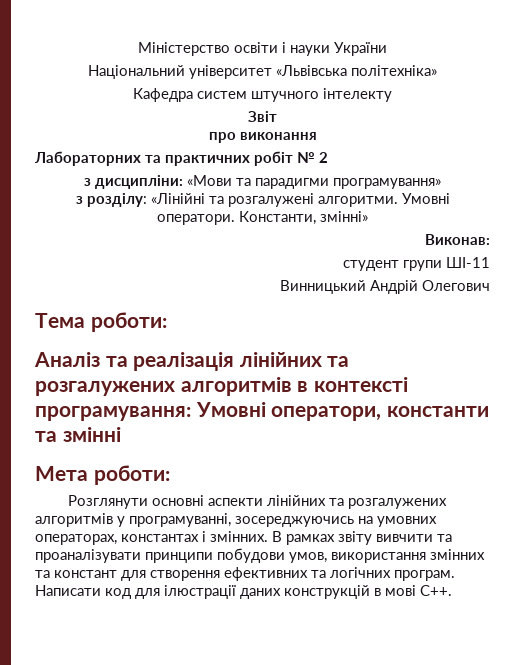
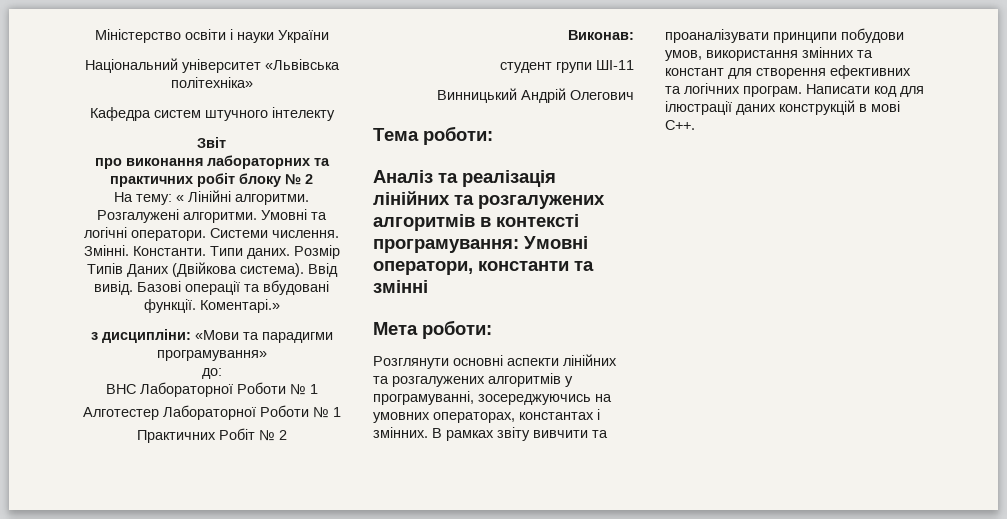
[34,151,141,166] // Лабораторних -> [206,155,310,169] лабораторних
[297,152,328,163] № 2 -> [239,173,313,187] [114,190,309,205] [97,209,327,223] [84,227,339,241] [83,245,340,259] [86,262,338,277] [94,280,329,295] [143,299,280,313] блоку № 2 // На тему: « Лінійні алгоритми. Розгалужені алгоритми. Умовні та логічні оператори. Системи числення. Змінні. Константи. Типи даних. Розмір Типів Даних (Двійкова система). Ввід вивід. Базові операції та вбудовані функції. Коментарі.»
[75,193,450,207] [157,211,368,225] з розділу: «Лінійні та розгалужені алгоритми. Умовні оператори. Константи, змінні» -> [201,368,222,379] [105,382,318,397] [82,405,341,420] [136,428,287,443] до: // ВНС Лабораторної Роботи № 1 // Алготестер Лабораторної Роботи № 1 // Практичних Робіт № 2

